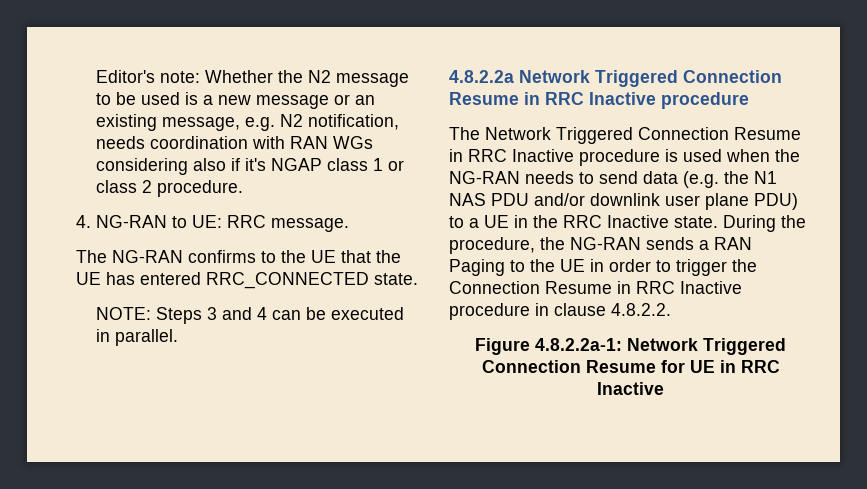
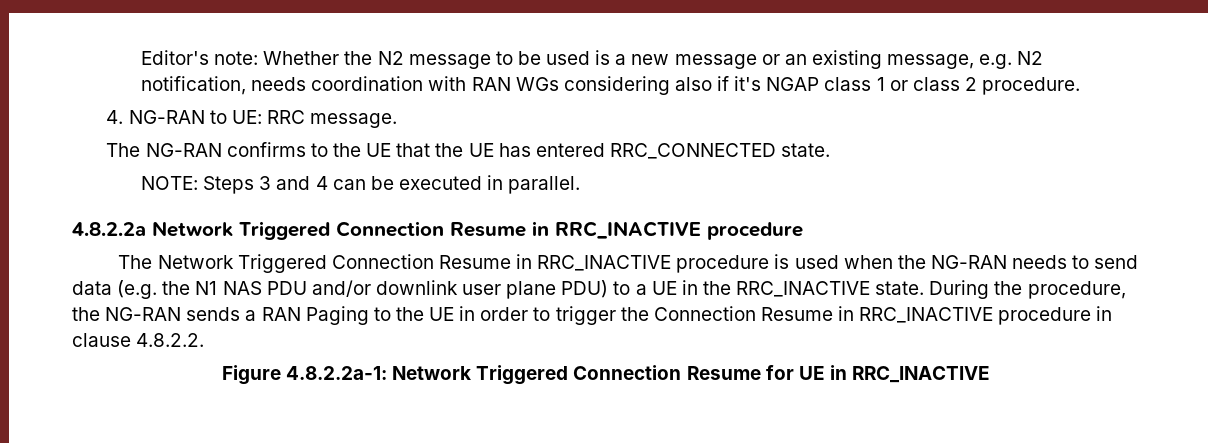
[545,92,656,105] RRC Inactive -> [555,221,701,239] RRC_INACTIVE
[468,149,574,162] RRC Inactive -> [537,255,672,271] RRC_INACTIVE
[563,215,669,228] RRC Inactive -> [736,281,871,297] RRC_INACTIVE
[636,281,742,294] RRC Inactive -> [859,307,994,323] RRC_INACTIVE
[740,360,780,373] [597,382,664,395] RRC Inactive -> [852,366,991,383] RRC_INACTIVE

